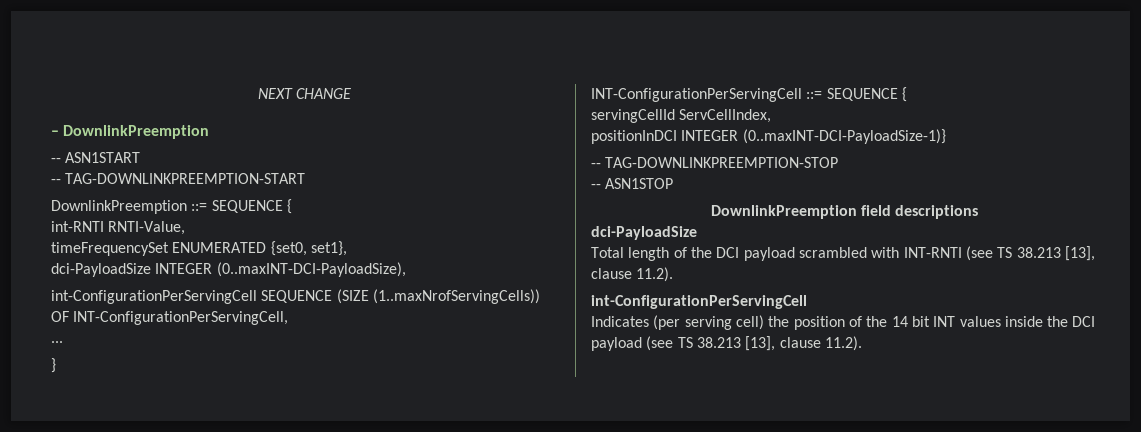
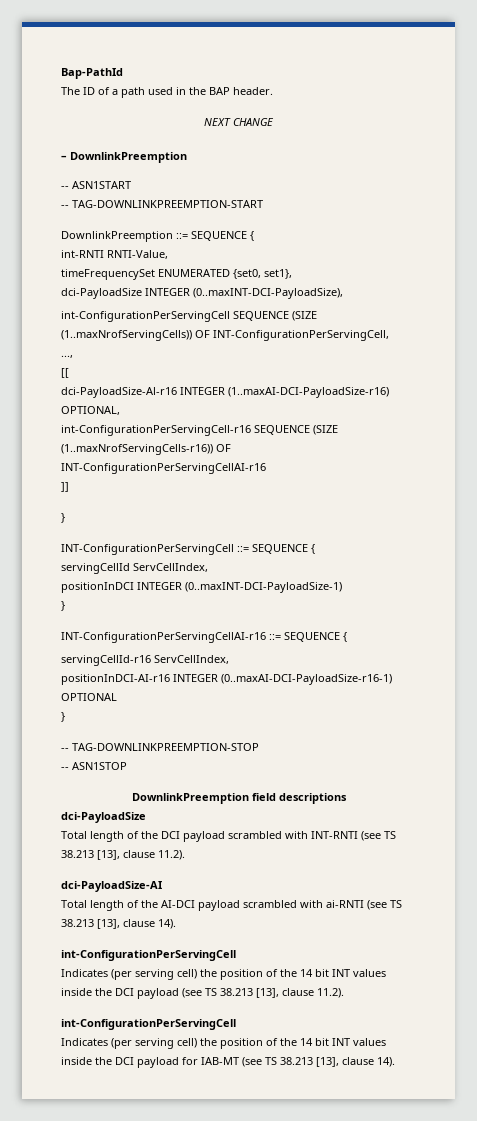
(257, 93) none -> [61,68,123,79] [61,87,273,98] Bap-PathId // The ID of a path used in the BAP header. //
[51,341,63,343] ... -> [61,355,73,358] [61,368,69,378] [61,387,389,398] [61,406,120,415] [61,425,338,436] [61,444,231,455] [61,463,266,474] [61,482,69,492] ..., // [[ // dci-PayloadSize-Al-r16 INTEGER (1..maxAI-DCI-PayloadSize-r16) OPTIONAL, // int-ConfigurationPerServingCell-r16 SEQUENCE (SIZE (1..maxNrofServingCells-r16)) OF INT-ConfigurationPerServingCellAI-r16 // ]]
[742,129,946,144] (0..maxINT-DCI-PayloadSize-1)} -> [185,582,342,593] [61,601,65,611] [61,632,347,643] [61,655,229,666] [61,674,392,685] [61,693,117,701] [61,712,65,722] (0..maxINT-DCI-PayloadSize-1) // } // INT-ConfigurationPerServingCellAI-r16 ::= SEQUENCE { // servingCellId-r16 ServCellIndex, // positionInDCI-AI-r16 INTEGER (0..maxAI-DCI-PayloadSize-r16-1) OPTIONAL // }
(674, 274) none -> [61,881,162,892] [61,900,402,911] [61,919,176,929] // dci-PayloadSize-AI // Total length of the AI-DCI payload scrambled with ai-RNTI (see TS 38.213 [13], clause 14).
(862, 343) none -> [61,1019,236,1030] [61,1038,386,1049] [61,1057,395,1068] // int-ConfigurationPerServingCell // Indicates (per serving cell) the position of the 14 bit INT values inside the DCI payload for IAB-MT (see TS 38.213 [13], clause 14).

